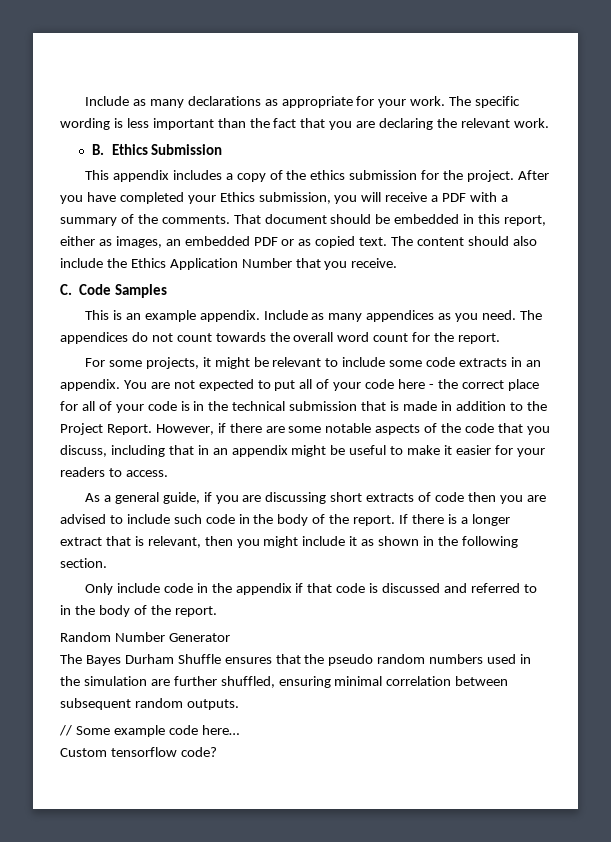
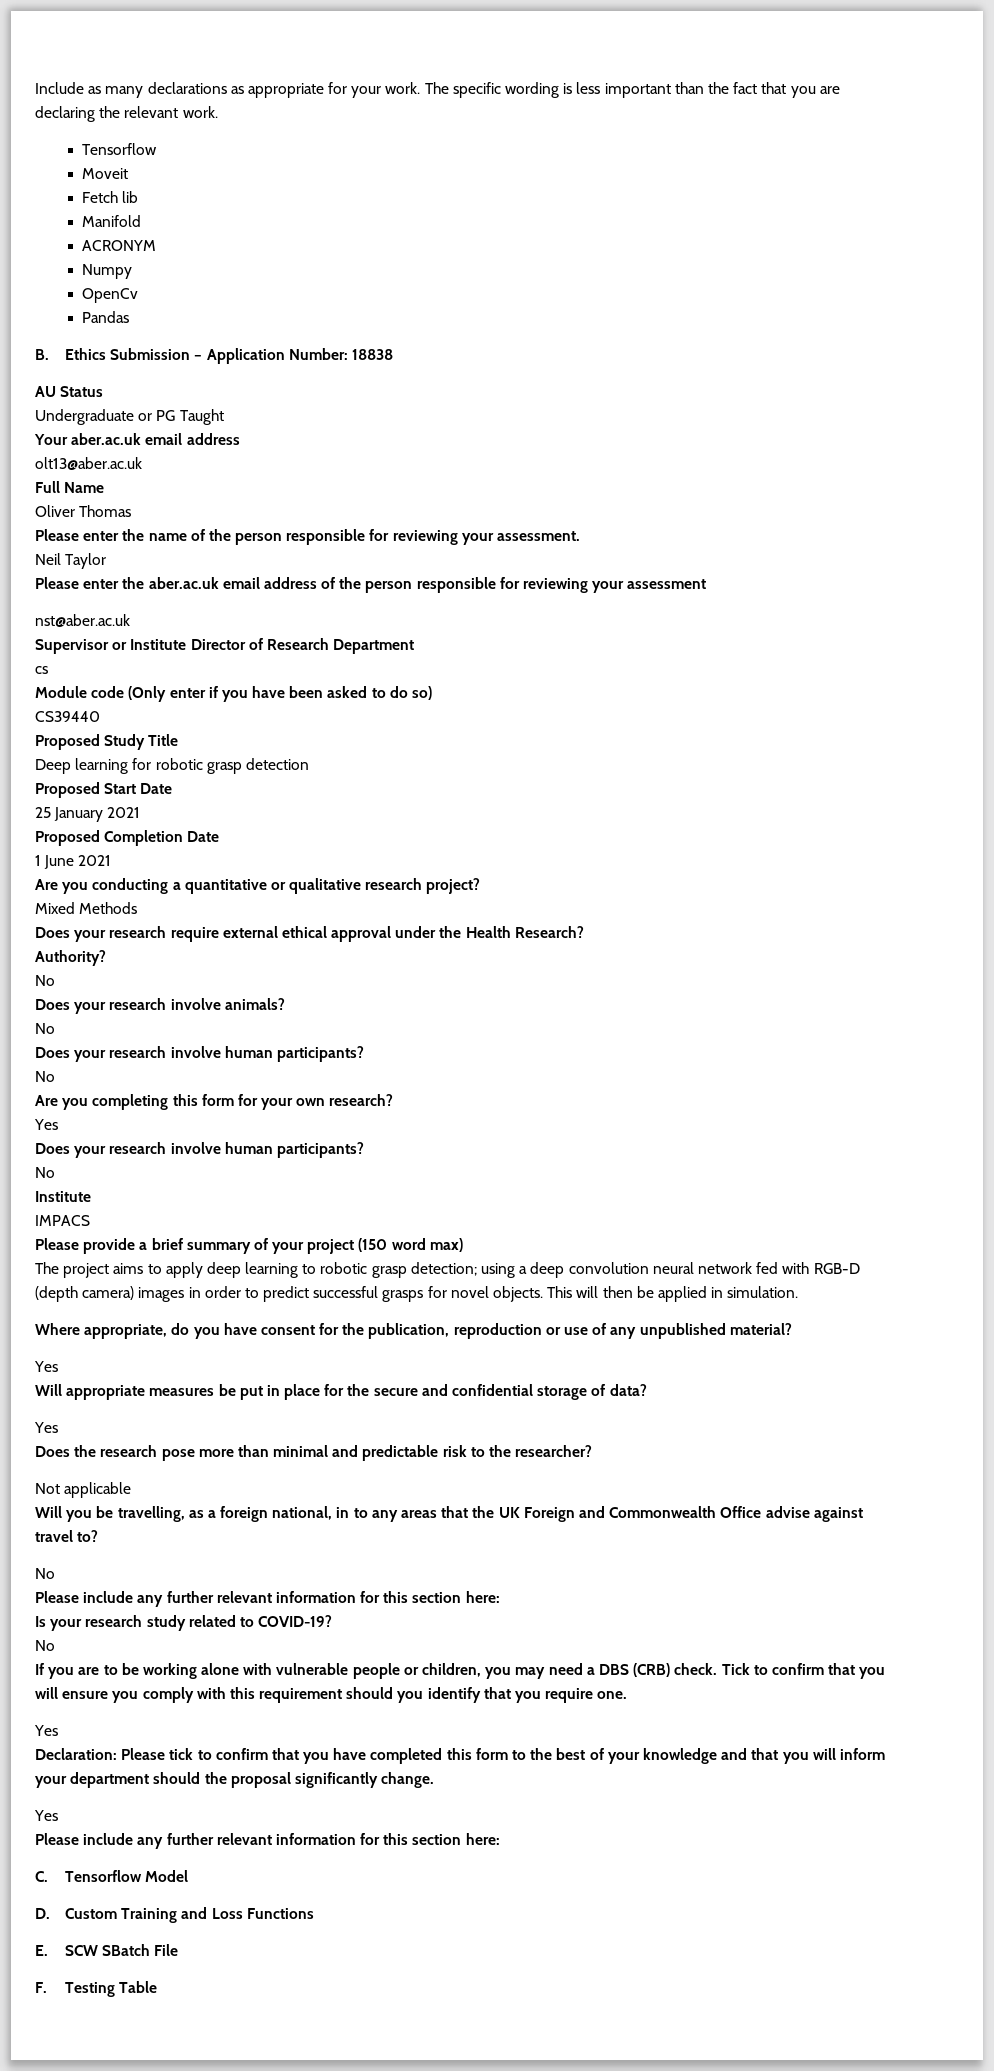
[92,144,223,155] [84,170,549,182] [60,192,508,204] [60,214,547,226] [60,236,537,248] [60,258,398,270] [60,284,168,298] [84,310,542,322] [60,332,501,344] [84,357,541,369] [60,379,539,391] [60,401,547,413] [60,423,550,435] [60,445,545,457] [60,467,168,477] [84,492,546,504] [60,514,510,526] [60,536,518,548] [60,558,107,568] [84,583,537,595] [60,605,217,617] [60,632,230,642] [60,654,532,666] [60,676,509,688] [60,698,239,710] [59,725,239,737] [60,747,217,757] B. Ethics Submission // This appendix includes a copy of the ethics submission for the project. After you have completed your Ethics submission, you will receive a PDF with a summary of the comments. That document should be embedded in this report, either as images, an embedded PDF or as copied text. The content should also include the Ethics Application Number that you receive. // C. Code Samples // This is an example appendix. Include as many appendices as you need. The appendices do not count towards the overall word count for the report. // For some projects, it might be relevant to include some code extracts in an appendix. You are not expected to put all of your code here - the correct place for all of your code is in the technical submission that is made in addition to the Project Report. However, if there are some notable aspects of the code that you discuss, including that in an appendix might be useful to make it easier for your readers to access. // As a general guide, if you are discussing short extracts of code then you are advised to include such code in the body of the report. If there is a longer extract that is relevant, then you might include it as shown in the following section. // Only include code in the appendix if that code is discussed and referred to in the body of the report. // Random Number Generator // The Bayes Durham Shuffle ensures that the pseudo random numbers used in the simulation are further shuffled, ensuring minimal correlation between subsequent random outputs. // // Some example code here… // Custom tensorflow code? -> [82,143,158,155] [82,168,129,179] [82,191,139,203] [82,215,142,227] [82,240,157,251] [82,264,133,279] [82,288,139,303] [82,311,130,323] [35,348,393,364] [35,386,104,397] [35,409,224,425] [34,433,240,445] [35,457,142,470] [35,481,105,493] [35,505,132,517] [35,529,581,545] [35,553,107,569] [35,577,707,593] [35,614,130,627] [35,638,415,654] [35,666,48,674] [35,686,433,702] [35,711,100,722] [35,734,179,750] [35,758,309,774] [35,782,173,798] [35,807,141,822] [35,830,220,846] [35,855,112,869] [35,878,481,894] [35,902,138,914] [35,926,584,942] [35,950,106,966] [35,975,55,986] [35,998,285,1014] [35,1023,55,1034] [35,1046,364,1062] [35,1071,55,1082] [35,1094,394,1110] [34,1119,58,1130] [35,1142,364,1158] [35,1167,55,1178] [35,1191,91,1202] [35,1215,90,1226] [35,1238,463,1254] [35,1262,860,1278] [35,1286,799,1302] [35,1323,792,1339] [34,1361,58,1372] [35,1384,647,1400] [34,1422,58,1433] [35,1445,593,1461] [35,1482,132,1498] [35,1506,863,1522] [35,1530,99,1542] [35,1568,55,1579] [35,1591,500,1607] [35,1615,333,1631] [35,1640,55,1651] [35,1663,886,1679] [35,1687,628,1703] [34,1725,58,1736] [35,1748,885,1764] [35,1772,435,1788] [34,1810,58,1821] [35,1833,500,1849] [35,1870,189,1882] [35,1907,314,1923] [35,1944,179,1956] [35,1981,158,1997] Tensorflow // Moveit // Fetch lib // Manifold // ACRONYM // Numpy // OpenCv // Pandas // B. Ethics Submission – Application Number: 18838 // AU Status // Undergraduate or PG Taught // Your aber.ac.uk email address // olt13@aber.ac.uk // Full Name // Oliver Thomas // Please enter the name of the person responsible for reviewing your assessment. // Neil Taylor // Please enter the aber.ac.uk email address of the person responsible for reviewing your assessment // nst@aber.ac.uk // Supervisor or Institute Director of Research Department // cs // Module code (Only enter if you have been asked to do so) // CS39440 // Proposed Study Title // Deep learning for robotic grasp detection // Proposed Start Date // 25 January 2021 // Proposed Completion Date // 1 June 2021 // Are you conducting a quantitative or qualitative research project? // Mixed Methods // Does your research require external ethical approval under the Health Research? // Authority? // No // Does your research involve animals? // No // Does your research involve human participants? // No // Are you completing this form for your own research? // Yes // Does your research involve human participants? // No // Institute // IMPACS // Please provide a brief summary of your project (150 word max) // The project aims to apply deep learning to robotic grasp detection; using a deep convolution neural network fed with RGB-D (depth camera) images in order to predict successful grasps for novel objects. This will then be applied in simulation. // Where appropriate, do you have consent for the publication, reproduction or use of any unpublished material? // Yes // Will appropriate measures be put in place for the secure and confidential storage of data? // Yes // Does the research pose more than minimal and predictable risk to the researcher? // Not applicable // Will you be travelling, as a foreign national, in to any areas that the UK Foreign and Commonwealth Office advise against travel to? // No // Please include any further relevant information for this section here: // Is your research study related to COVID-19? // No // If you are to be working alone with vulnerable people or children, you may need a DBS (CRB) check. Tick to confirm that you will ensure you comply with this requirement should you identify that you require one. // Yes // Declaration: Please tick to confirm that you have completed this form to the best of your knowledge and that you will inform your department should the proposal significantly change. // Yes // Please include any further relevant information for this section here: // C. Tensorflow Model // D. Custom Training and Loss Functions // E. SCW SBatch File // F. Testing Table

